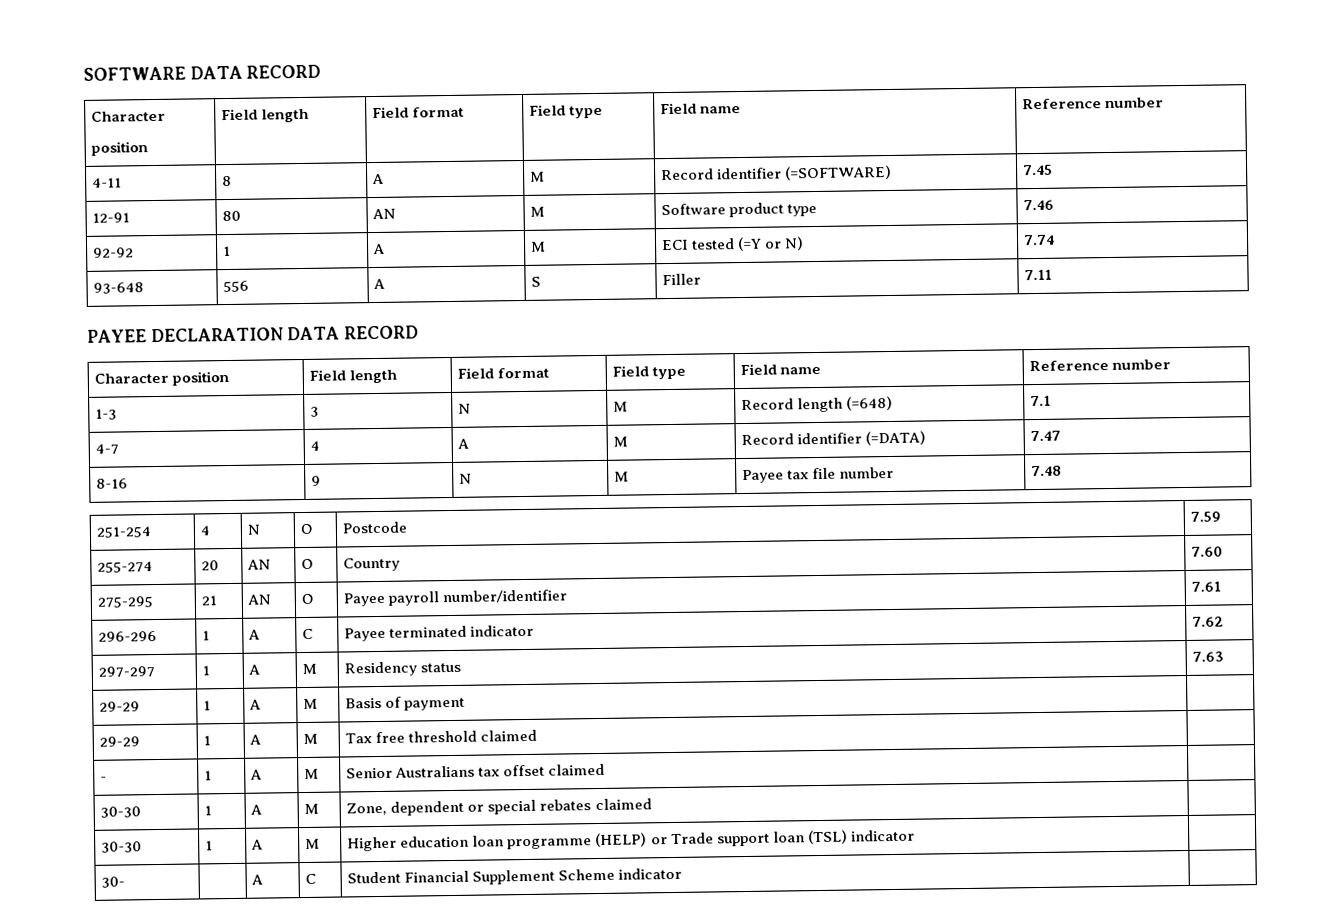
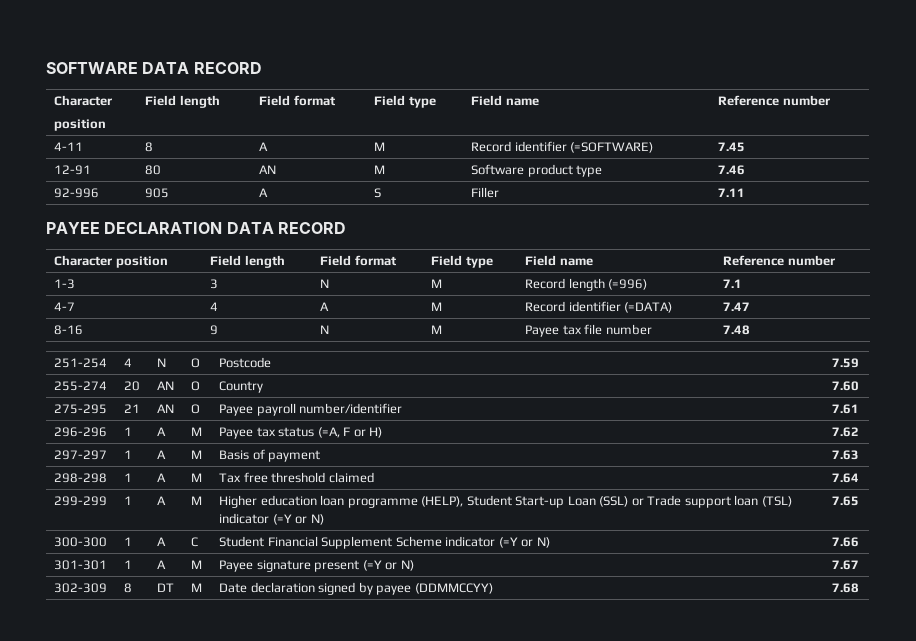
[93,247,135,258] [223,245,232,257] [373,243,386,255] [531,241,547,252] [661,236,805,252] [1023,234,1056,246] [93,282,145,294] [223,280,250,293] 92-92 | 1 | A | M | ECI tested (=Y or N) | 7.74 // 93-648 | 556 -> [54,188,100,198] [145,188,170,198] 92-996 | 905
[846,395,894,411] (=648) -> [608,279,648,290] (=996)
[302,628,314,640] [344,624,535,642] C | Payee terminated indicator -> [191,427,203,436] [219,427,383,439] M | Payee tax status (=A, F or H)
[344,661,462,677] [1192,651,1225,662] [99,701,141,712] [203,700,212,711] [249,699,262,710] [303,698,319,710] | Residency status | 7.63 // 29-29 | 1 | A | M -> (203, 454) none
[99,736,141,747] // 29-29 -> [832,450,860,460] [54,473,108,483] 7.63 // 298-298
[100,776,108,782] [204,770,213,781] [250,769,263,780] [304,768,320,780] [346,763,606,779] [100,806,142,818] [204,805,213,816] [250,804,263,815] [304,803,320,815] [346,798,652,816] [101,841,143,853] // - | 1 | A | M | Senior Australians tax offset claimed | // 30-30 | 1 | A | M | Zone, dependent or special rebates claimed | // 30-30 -> [832,473,860,483] [54,496,108,506] 7.64 // 299-299
[595,832,648,848] (HELP) -> [421,495,629,508] (HELP), Student Start-up Loan (SSL)
[101,876,126,888] | // 30- | -> [272,514,324,525] [832,496,860,506] [54,537,108,547] [124,537,133,546] (=Y or N) | 7.65 // 300-300 | 1
(683, 873) | -> [498,537,550,548] [832,537,860,547] [54,560,108,570] [124,560,133,569] [157,560,167,569] [191,560,203,569] [219,560,414,572] [832,560,860,570] [54,583,108,593] [124,583,133,593] [157,583,175,592] [191,583,203,592] [219,582,493,595] [832,583,860,593] (=Y or N) | 7.66 // 301-301 | 1 | A | M | Payee signature present (=Y or N) | 7.67 // 302-309 | 8 | DT | M | Date declaration signed by payee (DDMMCCYY) | 7.68

